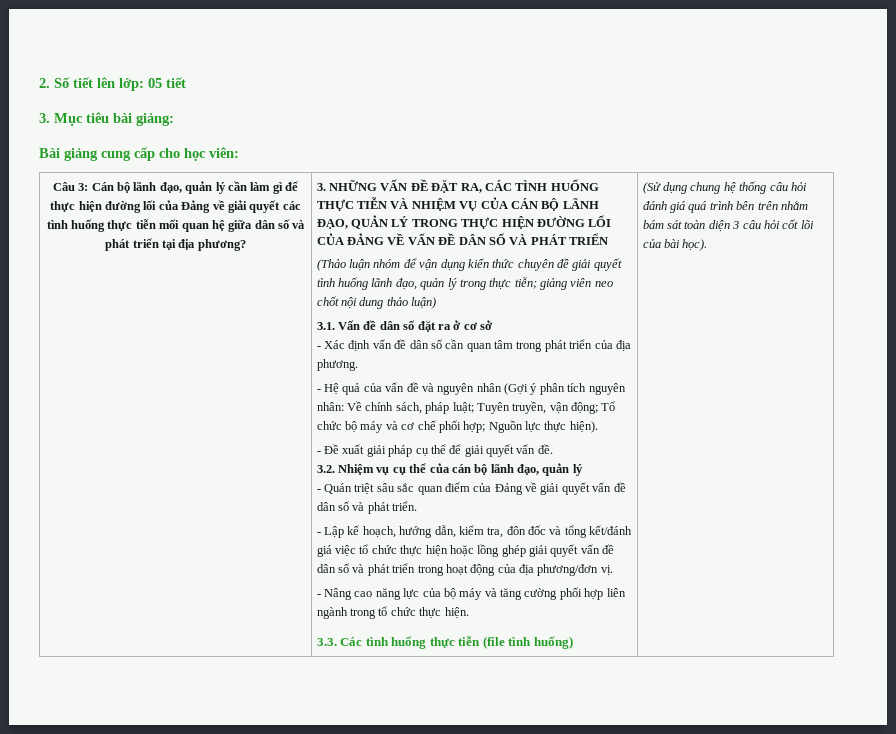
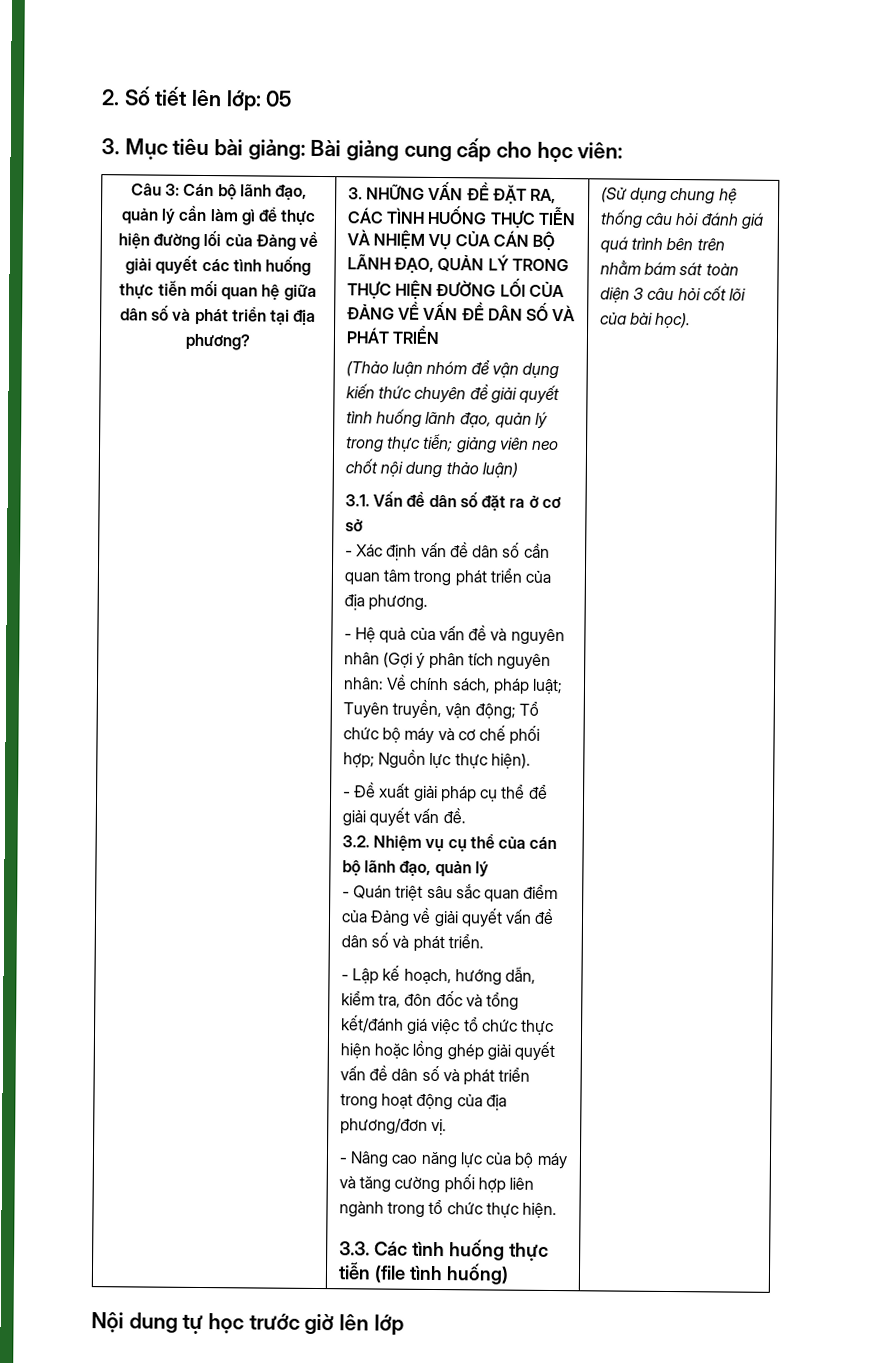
[166,77,186,88] tiết -> (293, 98) none
(174, 119) // -> (306, 149) none
(708, 245) none -> [91,1312,404,1336] // Nội dung tự học trước giờ lên lớp

